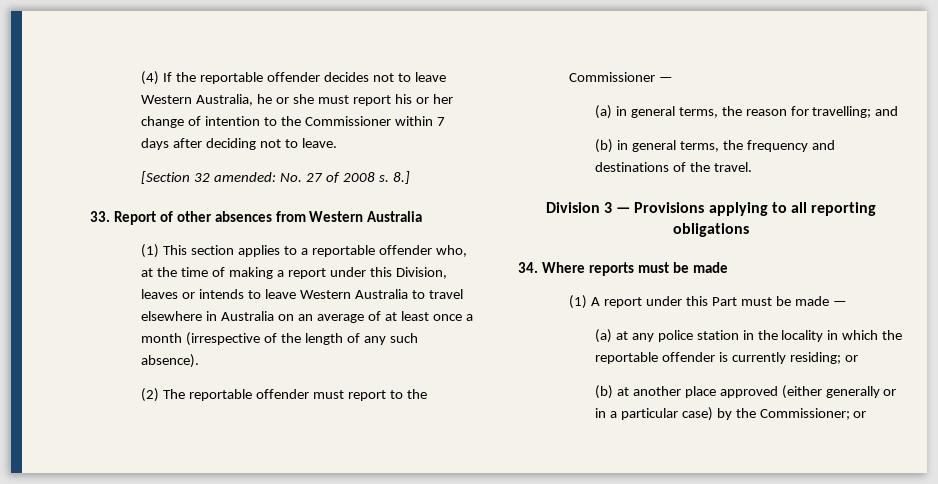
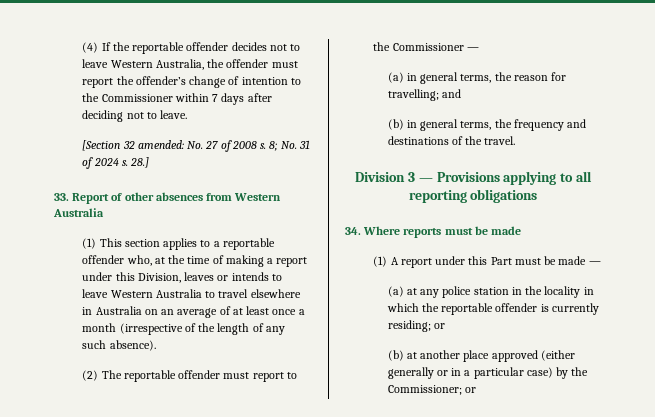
[257,94,453,106] he or she must report his or her -> [207,59,298,68] [82,76,186,88] the offender must report the offender’s
[392,171,410,184] 8.] -> [269,140,310,151] [82,157,150,169] 8; No. 31 of 2024 s. 28.]

